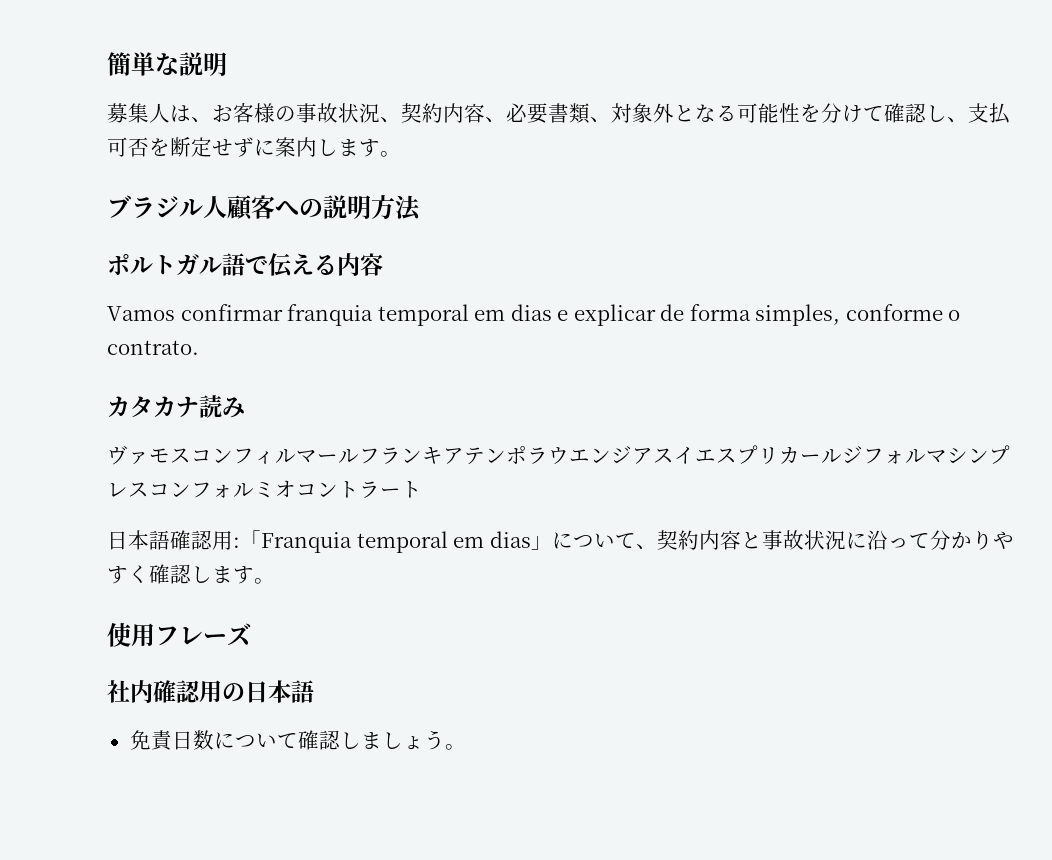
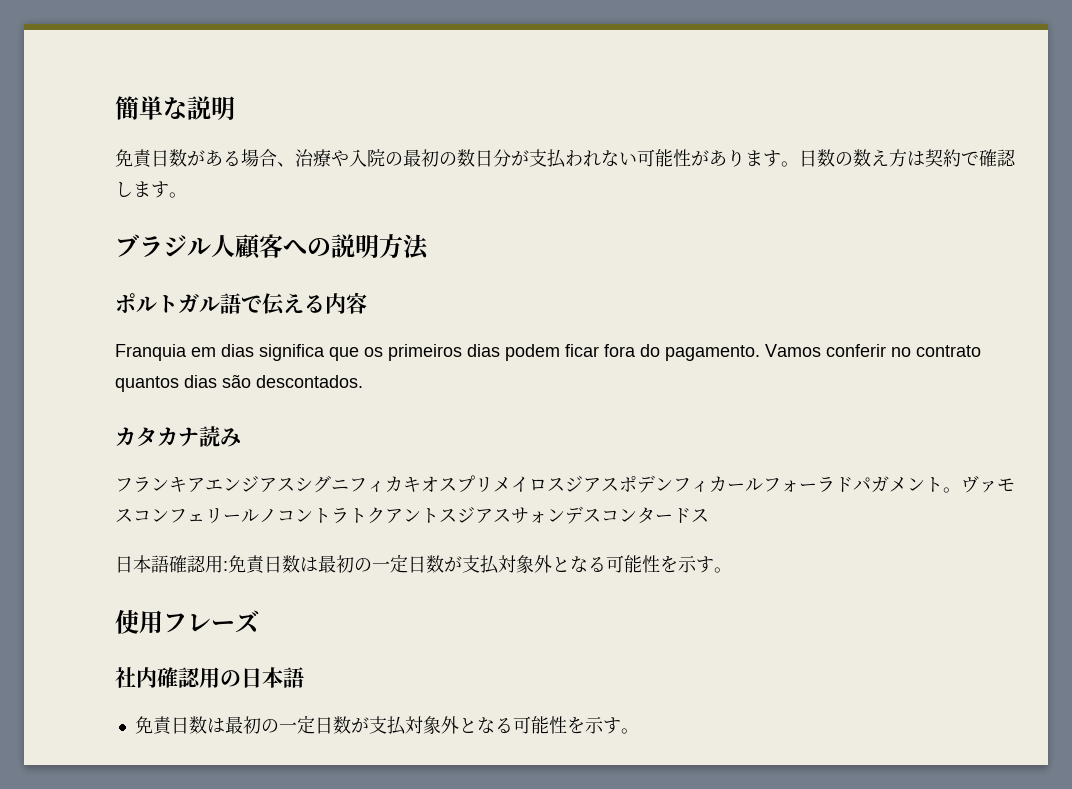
[107,103,1010,124] [107,137,317,157] 募集人は、お客様の事故状況、契約内容、必要書類、対象外となる可能性を分けて確認し、支払可否を断定せずに案内 -> [115,149,1016,168] 免責日数がある場合、治療や入院の最初の数日分が支払われない可能性があります。日数の数え方は契約で確認
[107,304,961,326] [107,340,199,355] [107,395,245,418] [107,445,1010,465] [107,480,422,498] [107,530,1014,553] [107,564,233,584] Vamos confirmar franquia temporal em dias e explicar de forma simples, conforme o contrato. // カタカナ読み // ヴァモスコンフィルマールフランキアテンポラウエンジアスイエスプリカールジフォルマシンプレスコンフォルミオコントラート // 日本語確認用:「Franquia temporal em dias」について、契約内容と事故状況に沿って分かりやすく確認しま -> [115,344,981,361] [115,374,363,392] [115,426,241,447] [115,475,1015,493] [115,506,709,524] [115,554,697,574] Franquia em dias significa que os primeiros dias podem ficar fora do pagamento. Vamos conferir no contrato quantos dias são descontados. // カタカナ読み // フランキアエンジアスシグニフィカキオスプリメイロスジアスポデンフィカールフォーラドパガメント。ヴァモスコンフェリールノコントラトクアントスジアスサォンデスコンタードス // 日本語確認用:免責日数は最初の一定日数が支払対象外となる可能性を示
[213,730,445,750] について確認しましょう -> [206,715,621,735] は最初の一定日数が支払対象外となる可能性を示す

